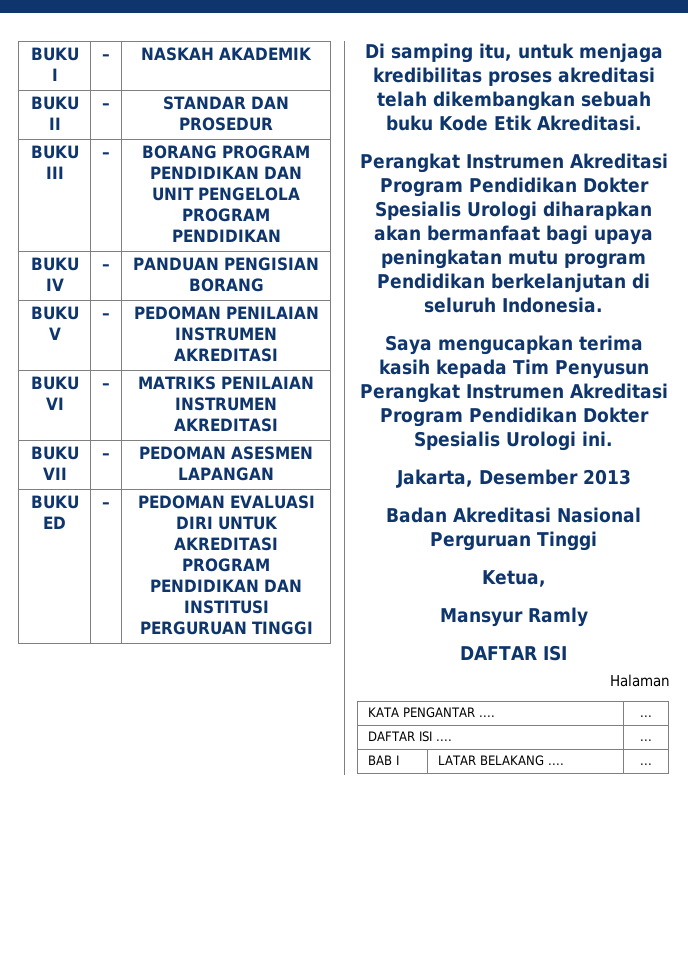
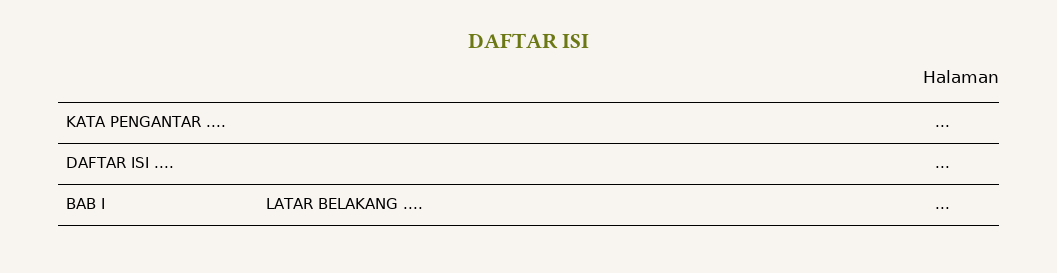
[30,47,79,61] [51,68,58,81] [102,54,110,60] [141,47,312,61] [30,96,79,110] [48,117,61,130] [102,103,110,109] [163,96,289,110] [179,117,273,131] [30,145,79,159] [45,166,64,179] [102,152,110,158] [142,145,310,159] [150,166,302,179] [152,187,300,201] [182,208,270,222] [171,229,281,242] [30,257,79,271] [45,278,64,291] [102,264,110,270] [133,257,319,271] [188,278,264,292] [30,306,79,320] [48,327,61,340] [102,313,110,319] [133,306,319,320] [175,327,277,341] [174,348,279,362] [30,376,79,390] [45,397,64,410] [102,383,110,389] [138,376,314,390] [175,397,277,411] [174,418,279,432] [30,446,79,460] [42,467,67,480] [102,453,110,459] [139,446,313,460] [178,467,275,481] [30,495,79,509] [43,516,66,529] [102,502,110,508] [137,495,315,509] [175,516,278,530] [174,537,279,551] [182,558,270,572] [150,579,302,592] [183,600,269,614] [139,621,313,635] [364,43,663,63] [372,67,655,86] [376,91,651,111] [385,115,642,131] [359,153,668,173] [379,177,649,197] [375,201,652,221] [374,225,653,245] [381,249,646,269] [377,273,650,293] [424,297,603,313] [384,335,643,355] [378,359,649,379] [359,383,668,403] [379,407,649,427] [414,431,613,451] [395,469,631,488] [386,507,641,523] [430,531,597,551] [481,570,546,587] [439,607,588,627] BUKU I | – | NASKAH AKADEMIK // BUKU II | – | STANDAR DAN PROSEDUR // BUKU III | – | BORANG PROGRAM PENDIDIKAN DAN UNIT PENGELOLA PROGRAM PENDIDIKAN // BUKU IV | – | PANDUAN PENGISIAN BORANG // BUKU V | – | PEDOMAN PENILAIAN INSTRUMEN AKREDITASI // BUKU VI | – | MATRIKS PENILAIAN INSTRUMEN AKREDITASI // BUKU VII | – | PEDOMAN ASESMEN LAPANGAN // BUKU ED | – | PEDOMAN EVALUASI DIRI UNTUK AKREDITASI PROGRAM PENDIDIKAN DAN INSTITUSI PERGURUAN TINGGI // Di samping itu, untuk menjaga kredibilitas proses akreditasi telah dikembangkan sebuah buku Kode Etik Akreditasi. // Perangkat Instrumen Akreditasi Program Pendidikan Dokter Spesialis Urologi diharapkan akan bermanfaat bagi upaya peningkatan mutu program Pendidikan berkelanjutan di seluruh Indonesia. // Saya mengucapkan terima kasih kepada Tim Penyusun Perangkat Instrumen Akreditasi Program Pendidikan Dokter Spesialis Urologi ini. // Jakarta, Desember 2013 // Badan Akreditasi Nasional Perguruan Tinggi // Ketua, // Mansyur Ramly // -> (467, 41) none

